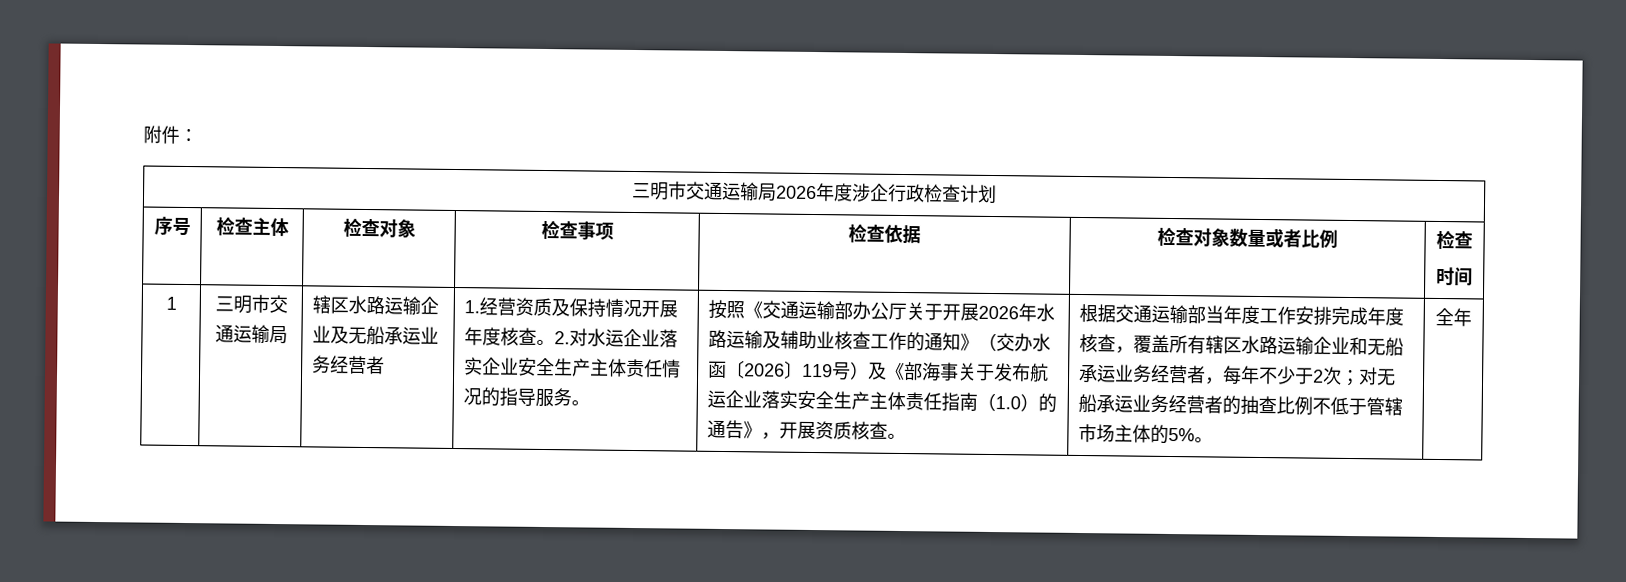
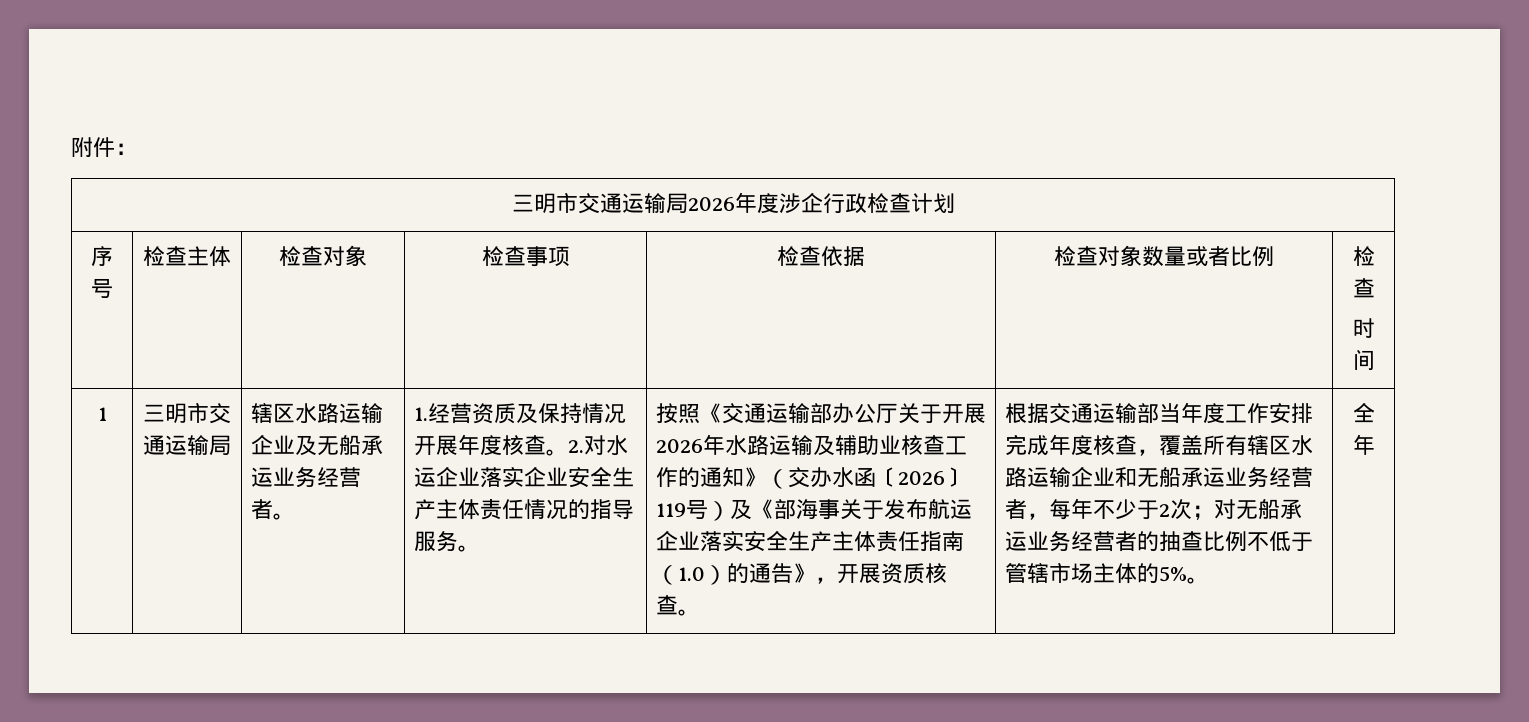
(386, 365) none -> [272,513,295,520] 。

